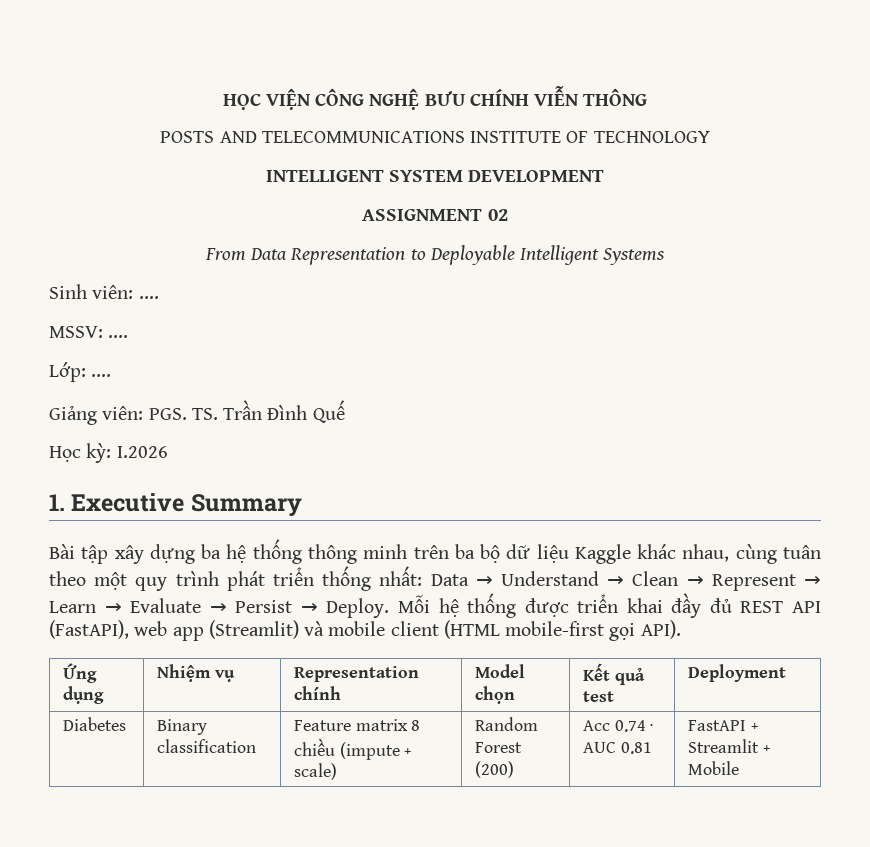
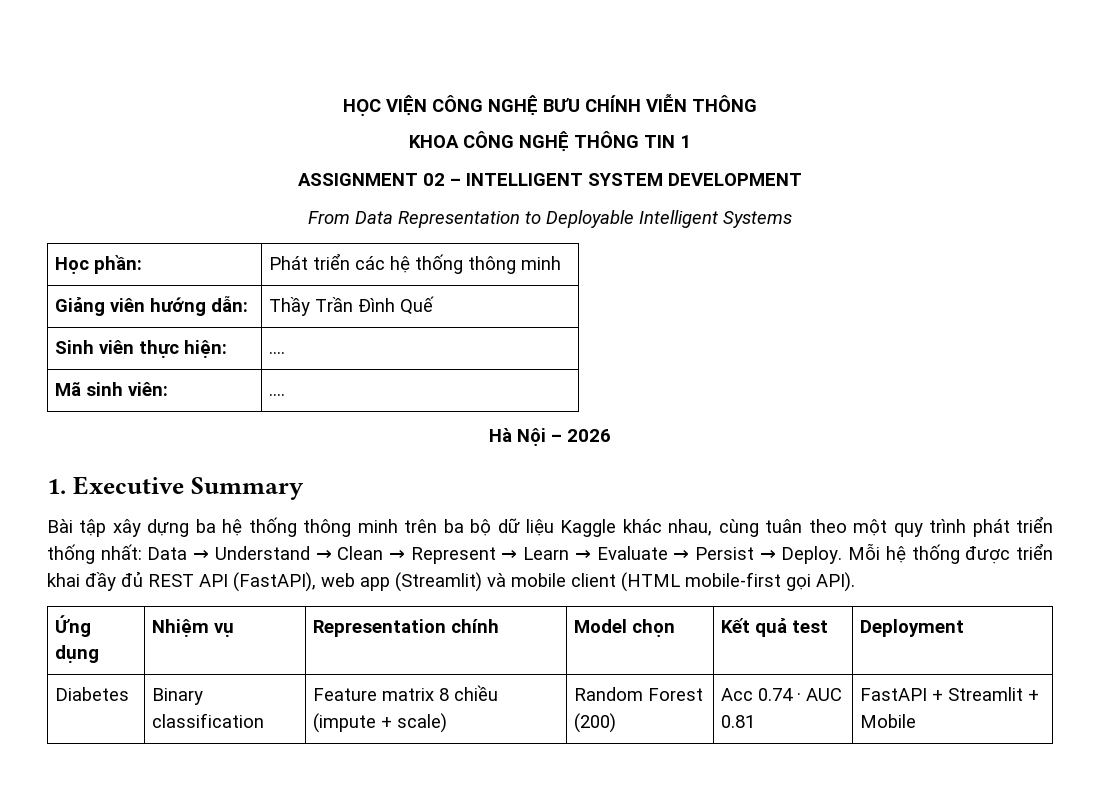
[160,131,710,143] POSTS AND TELECOMMUNICATIONS INSTITUTE OF TECHNOLOGY // -> [409,131,691,152] [298,173,461,186] KHOA CÔNG NGHỆ THÔNG TIN 1 // ASSIGNMENT 02 –
[362,209,508,221] // ASSIGNMENT 02 -> (802, 179) none
[49,284,159,299] [49,326,129,338] [49,362,112,382] [49,400,345,425] [49,443,168,463] // Sinh viên: .... // MSSV: .... // Lớp: .... // Giảng viên: PGS. TS. Trần Đình Quế // Học kỳ: I.2026 -> [54,255,142,274] [268,253,561,274] [54,295,248,316] [268,296,434,316] [54,340,227,358] [268,351,285,354] [54,382,168,396] [268,393,285,396] [489,428,611,446] // Học phần: | Phát triển các hệ thống thông minh // Giảng viên hướng dẫn: | Thầy Trần Đình Quế // Sinh viên thực hiện: | .... // Mã sinh viên: | .... // Hà Nội – 2026

